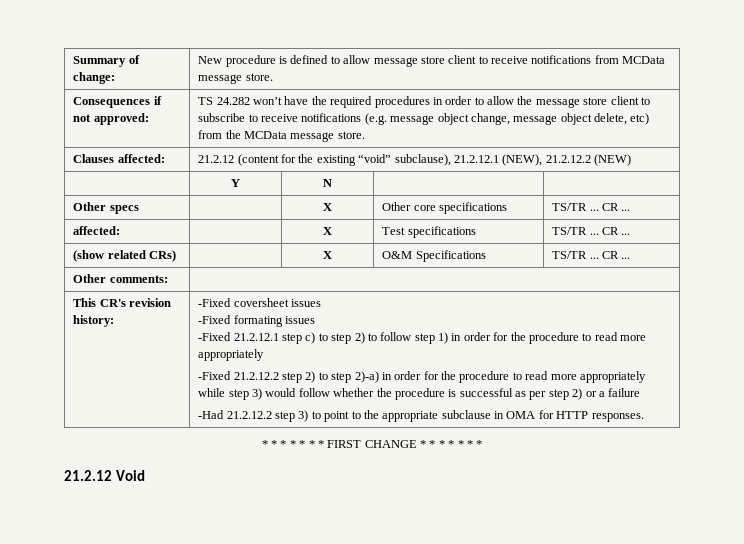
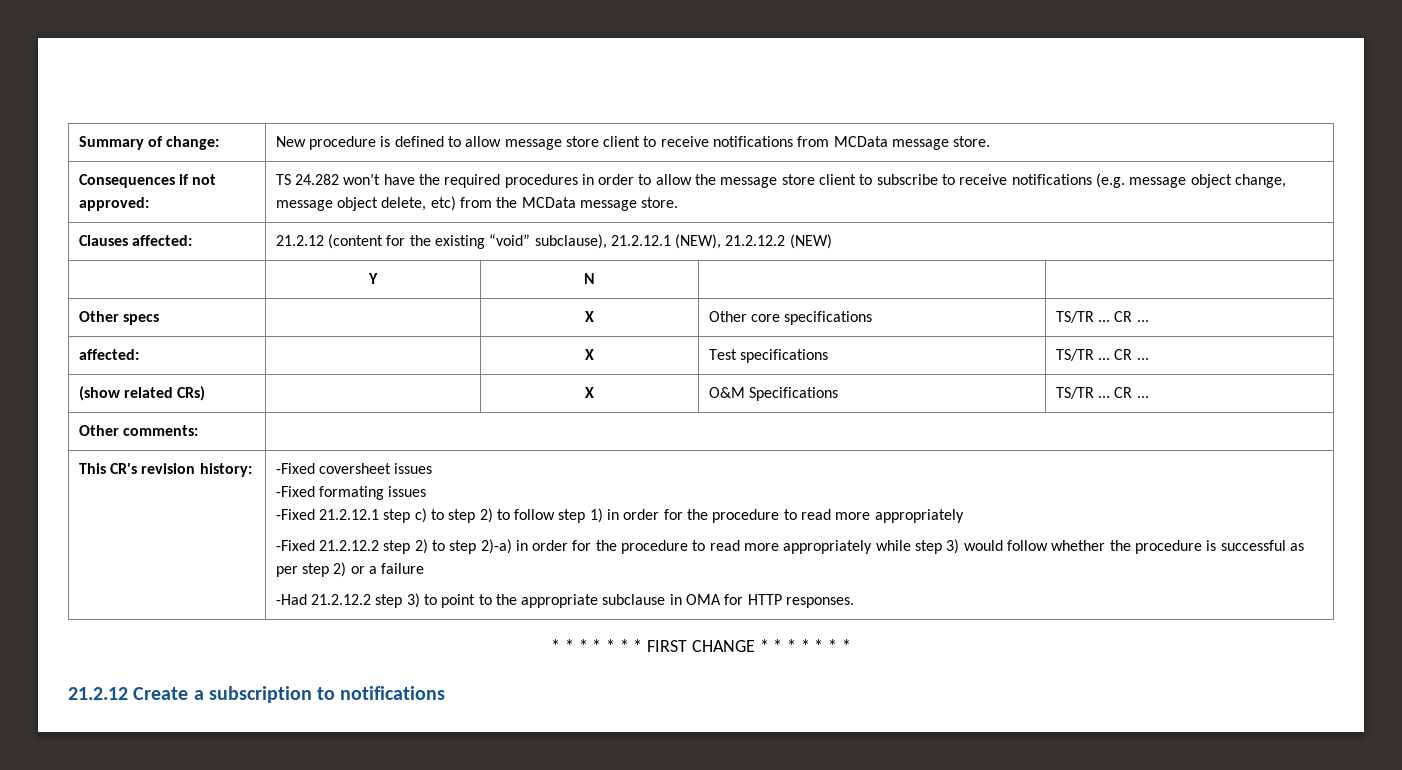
[115,470,145,481] Void -> [133,686,446,703] Create a subscription to notifications

